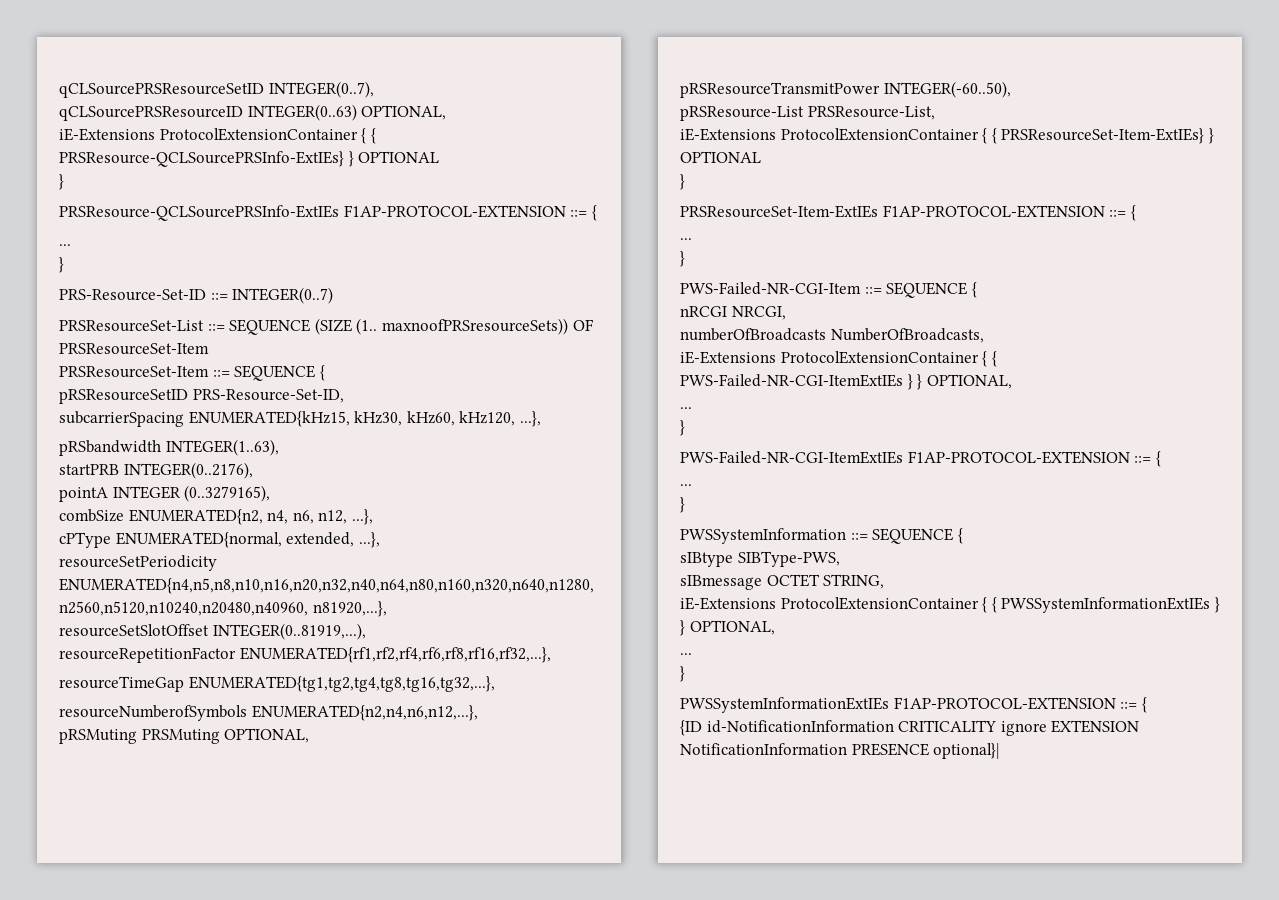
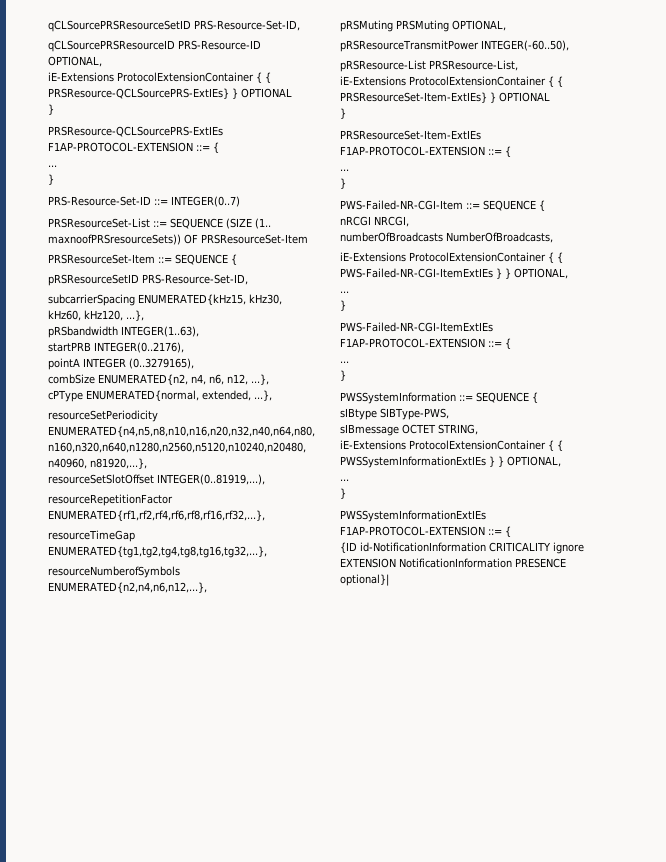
[268,81,374,98] INTEGER(0..7), -> [194,20,300,31] PRS-Resource-Set-ID,
[247,104,357,121] INTEGER(0..63) -> [178,40,261,50] PRS-Resource-ID
[59,151,440,167] [59,174,64,190] [59,205,339,221] PRSResource-QCLSourcePRSInfo-ExtIEs} } OPTIONAL // } // PRSResource-QCLSourcePRSInfo-ExtIEs -> [48,88,292,99] [48,104,54,115] [48,126,223,137] PRSResource-QCLSourcePRS-ExtIEs} } OPTIONAL // } // PRSResource-QCLSourcePRS-ExtIEs

